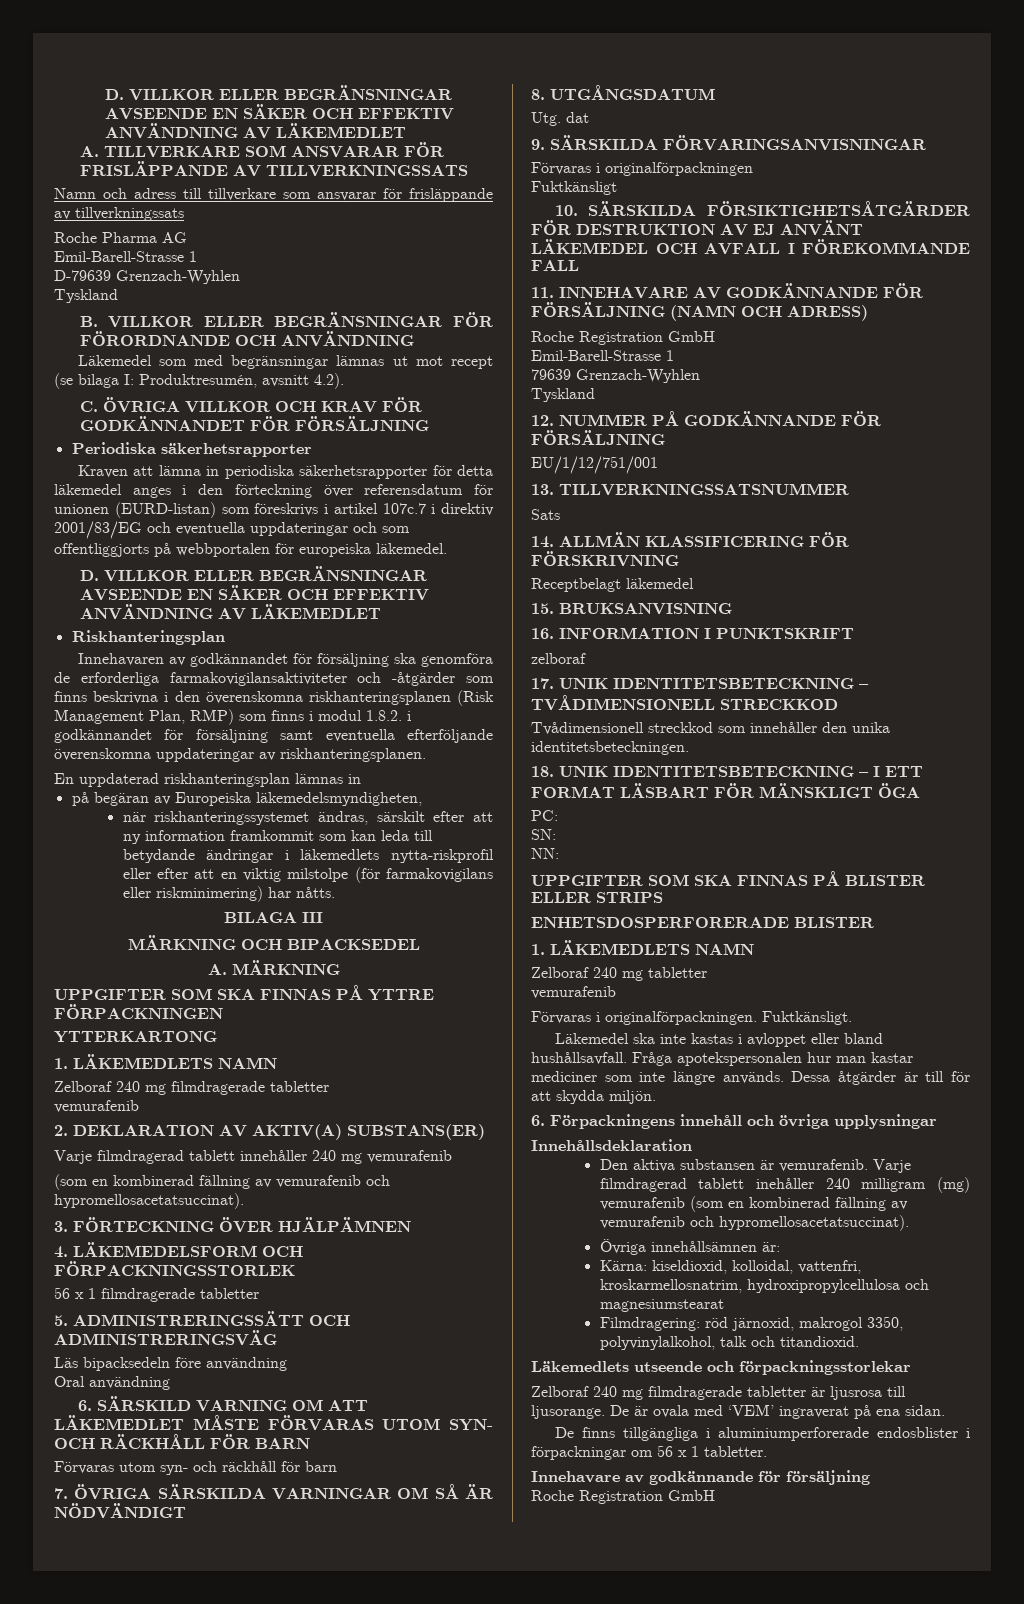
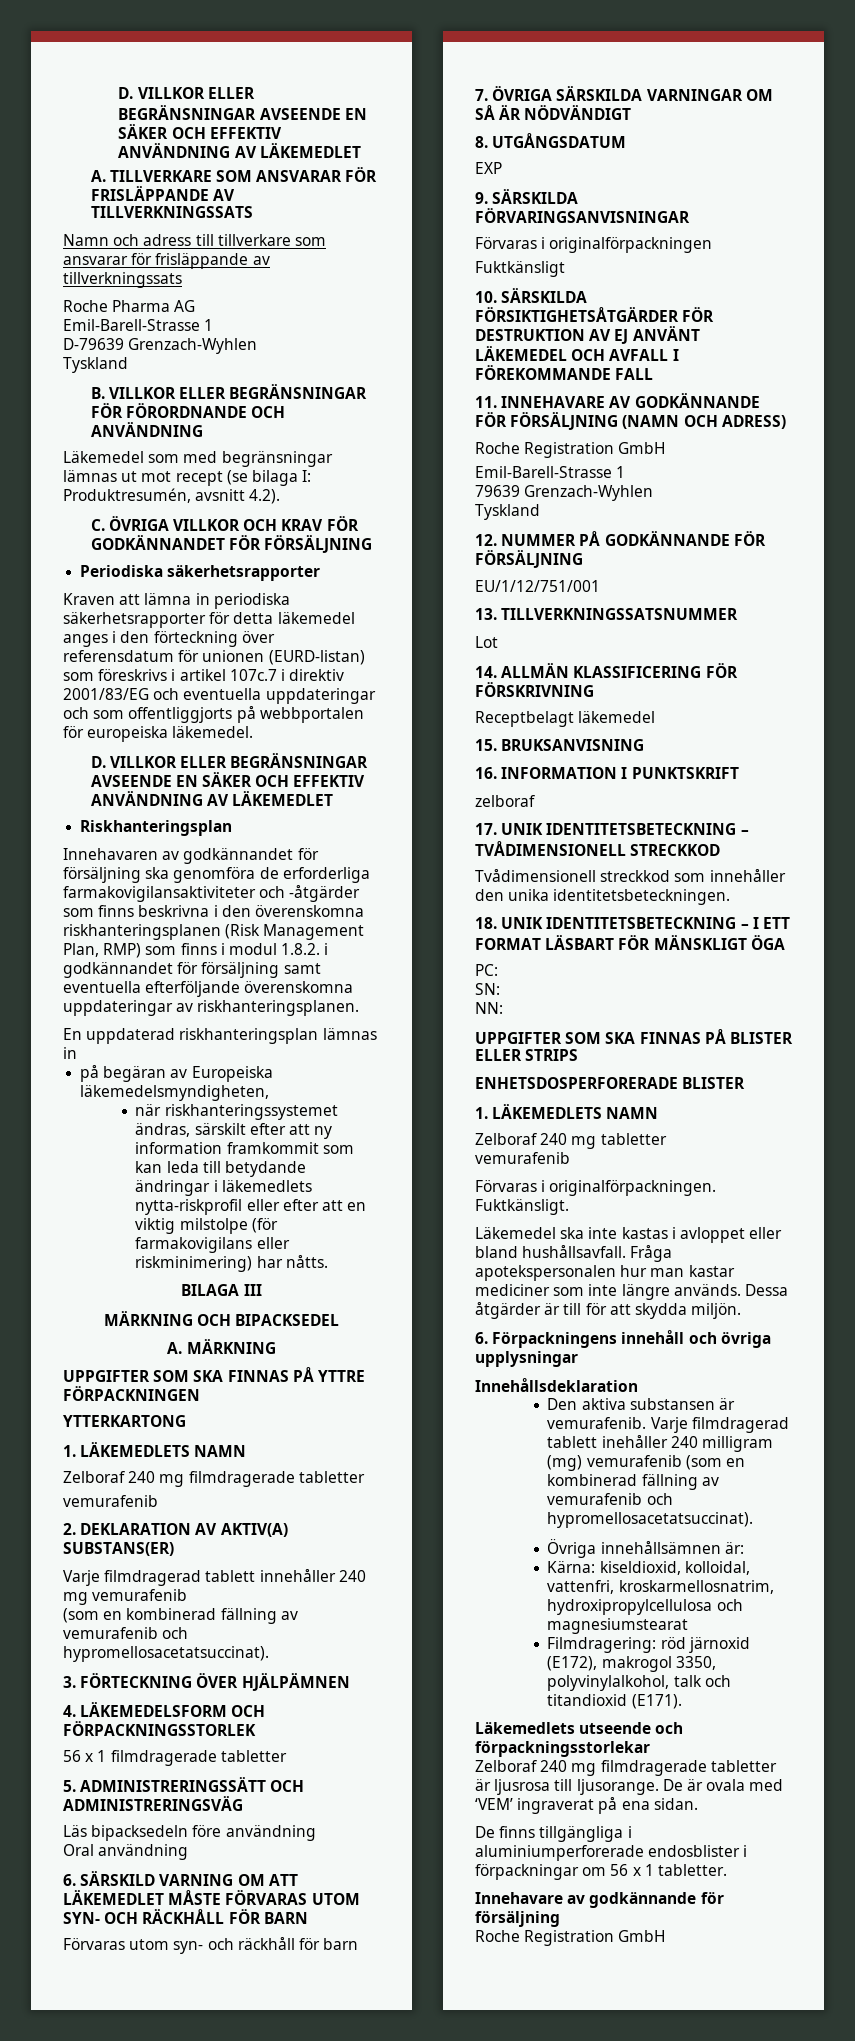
[531,112,589,126] Utg. dat -> [475,162,502,174] EXP
[531,509,560,520] Sats -> [475,636,498,648] Lot
[731,1317,794,1331] järnoxid, -> [688,1637,750,1653] [547,1656,598,1671] järnoxid (E172),
[779,1336,859,1347] titandioxid. -> [547,1694,682,1709] titandioxid (E171).

